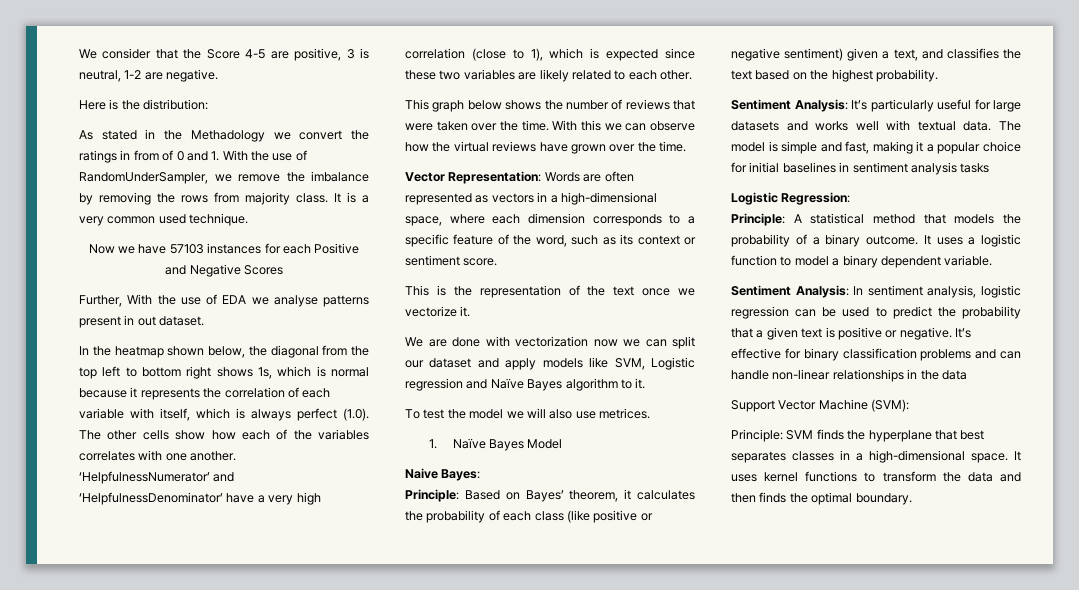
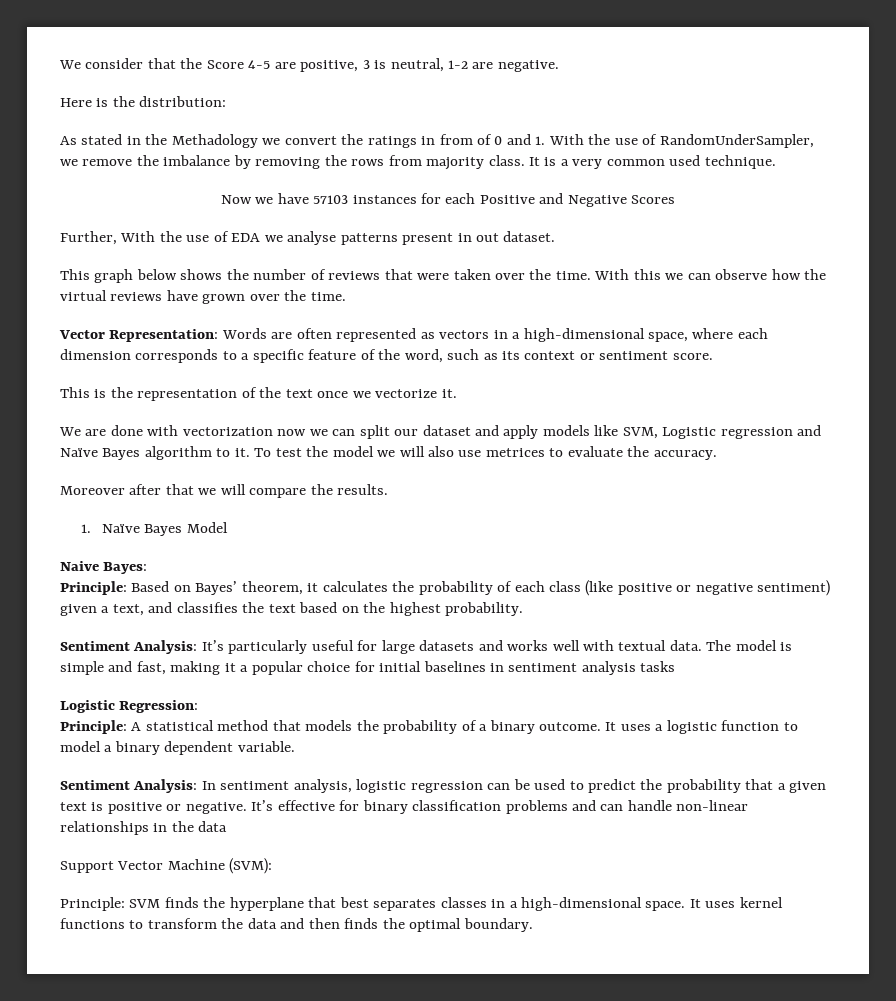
[79,345,369,358] [79,366,369,379] [79,387,331,400] [79,408,369,421] [79,429,369,440] [79,450,237,461] [79,471,235,484] [79,492,321,505] [405,48,695,61] [405,69,692,82] // In the heatmap shown below, the diagonal from the top left to bottom right shows 1s, which is normal because it represents the correlation of each variable with itself, which is always perfect (1.0). The other cells show how each of the variables correlates with one another. ‘HelpfulnessNumerator’ and ‘HelpfulnessDenominator’ have a very high correlation (close to 1), which is expected since these two variables are likely related to each other. -> (556, 236) none
(646, 383) // -> (250, 452) none
[599,408,650,419] metrices. -> [485,446,717,460] [60,484,389,498] metrices to evaluate the accuracy. // Moreover after that we will compare the results.

